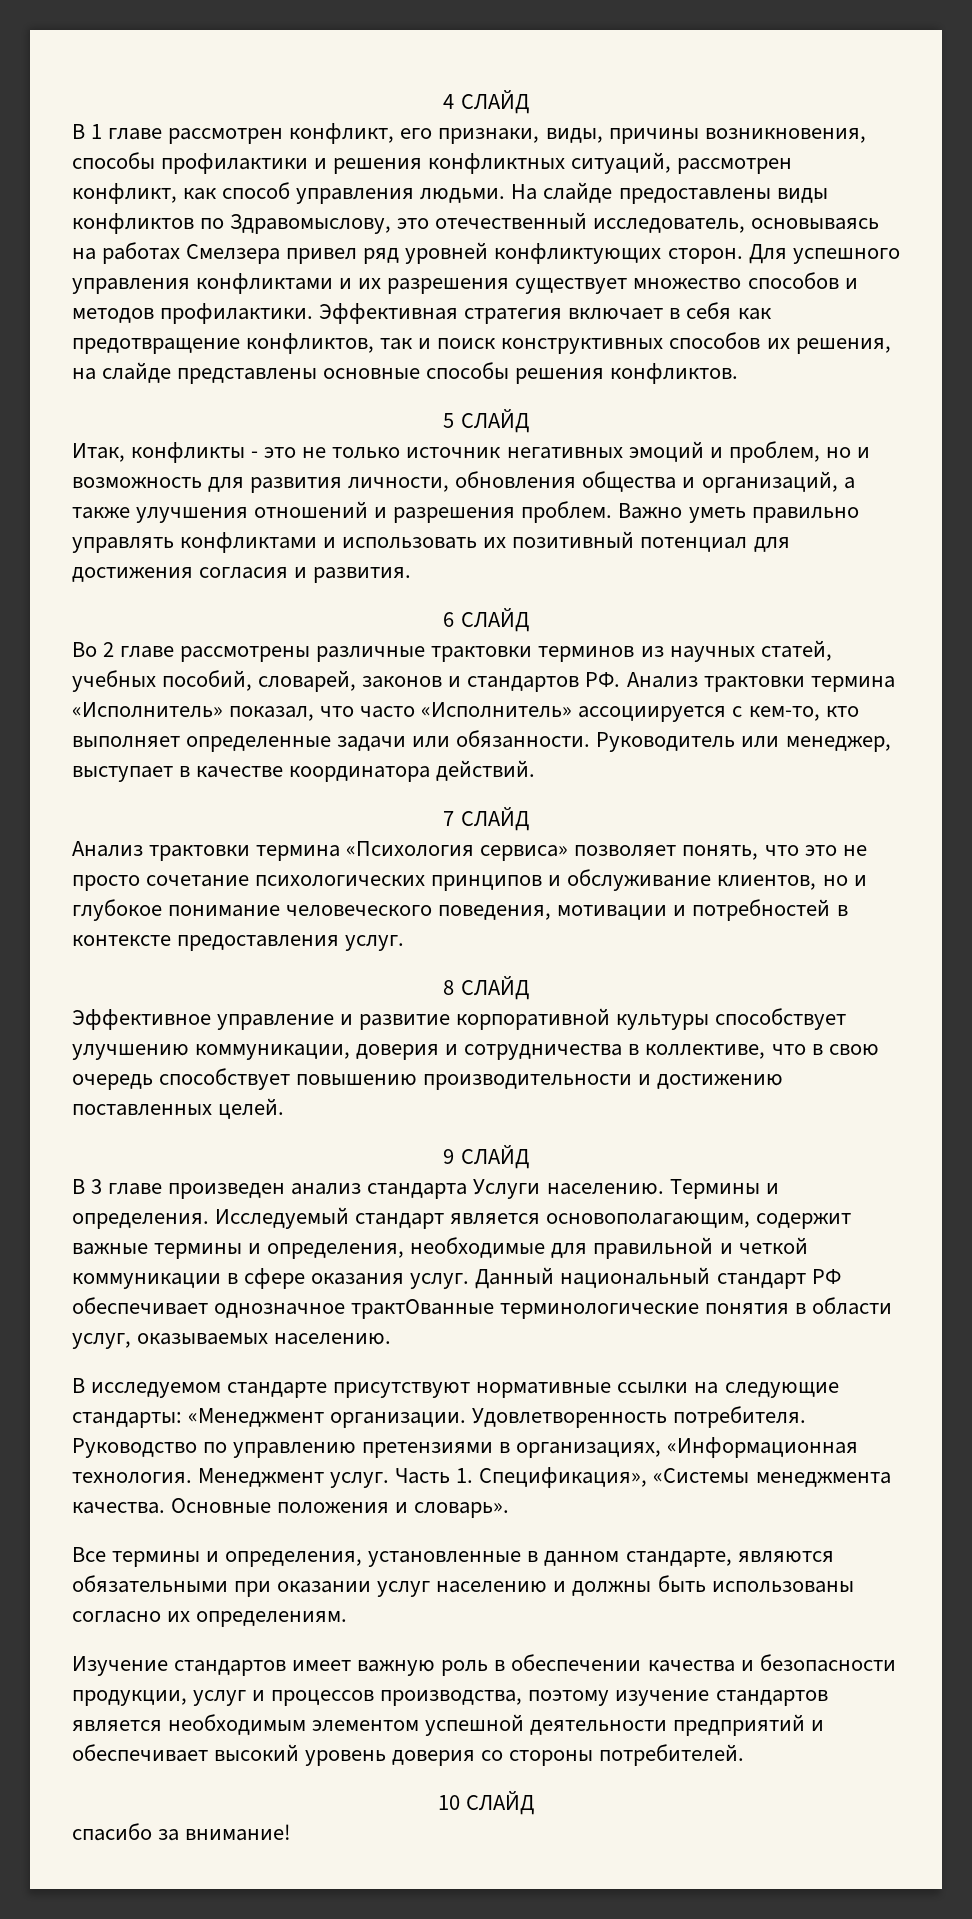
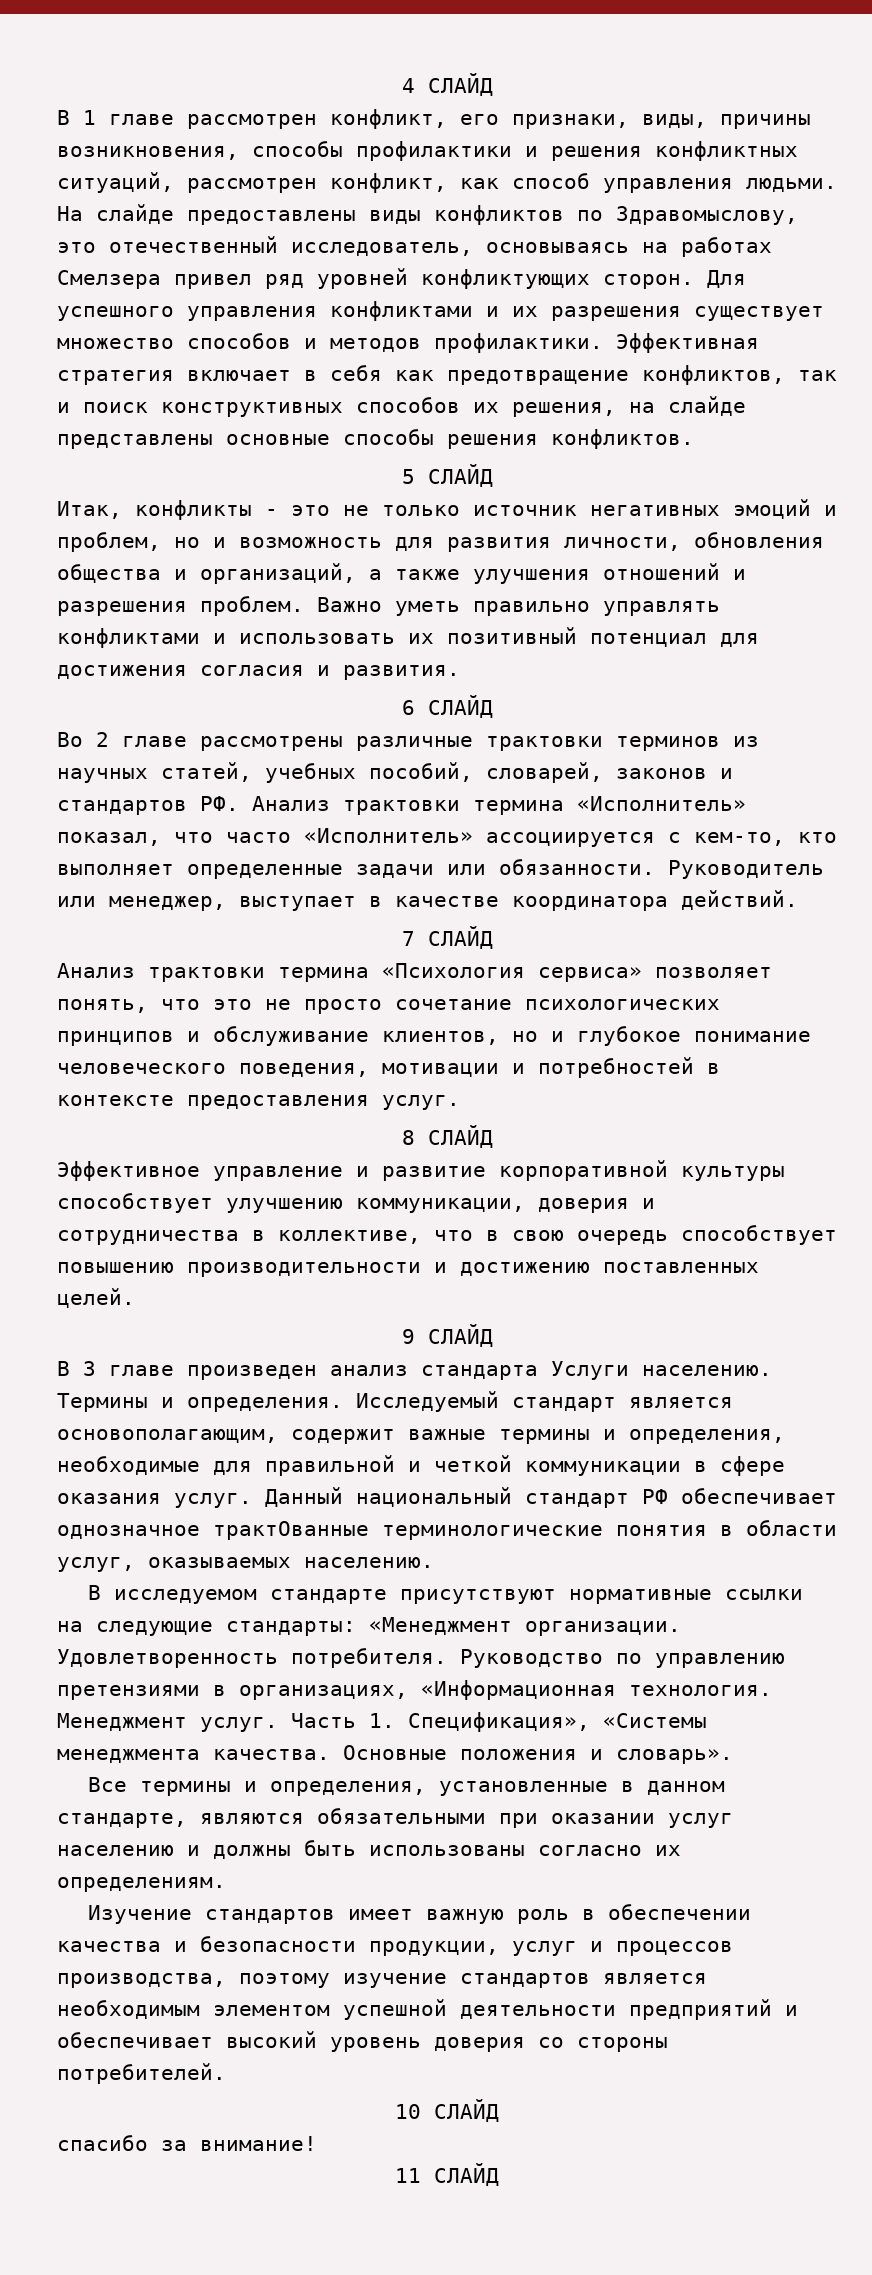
(292, 1832) none -> [395,2163,499,2186] // 11 СЛАЙД

